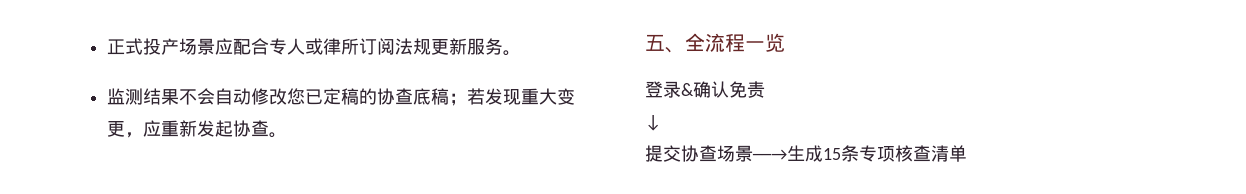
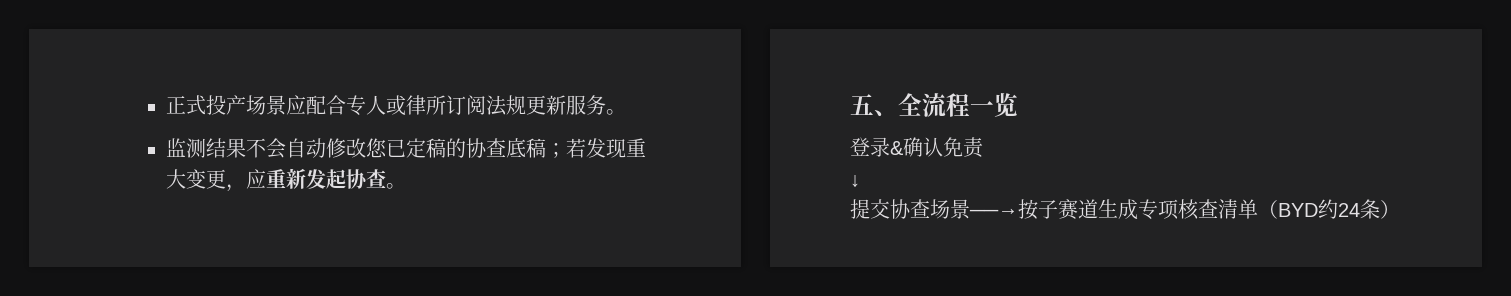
[787,145,967,162] 生成15条专项核查清单 -> [1018,199,1400,220] 按子赛道生成专项核查清单（BYD约24条）

